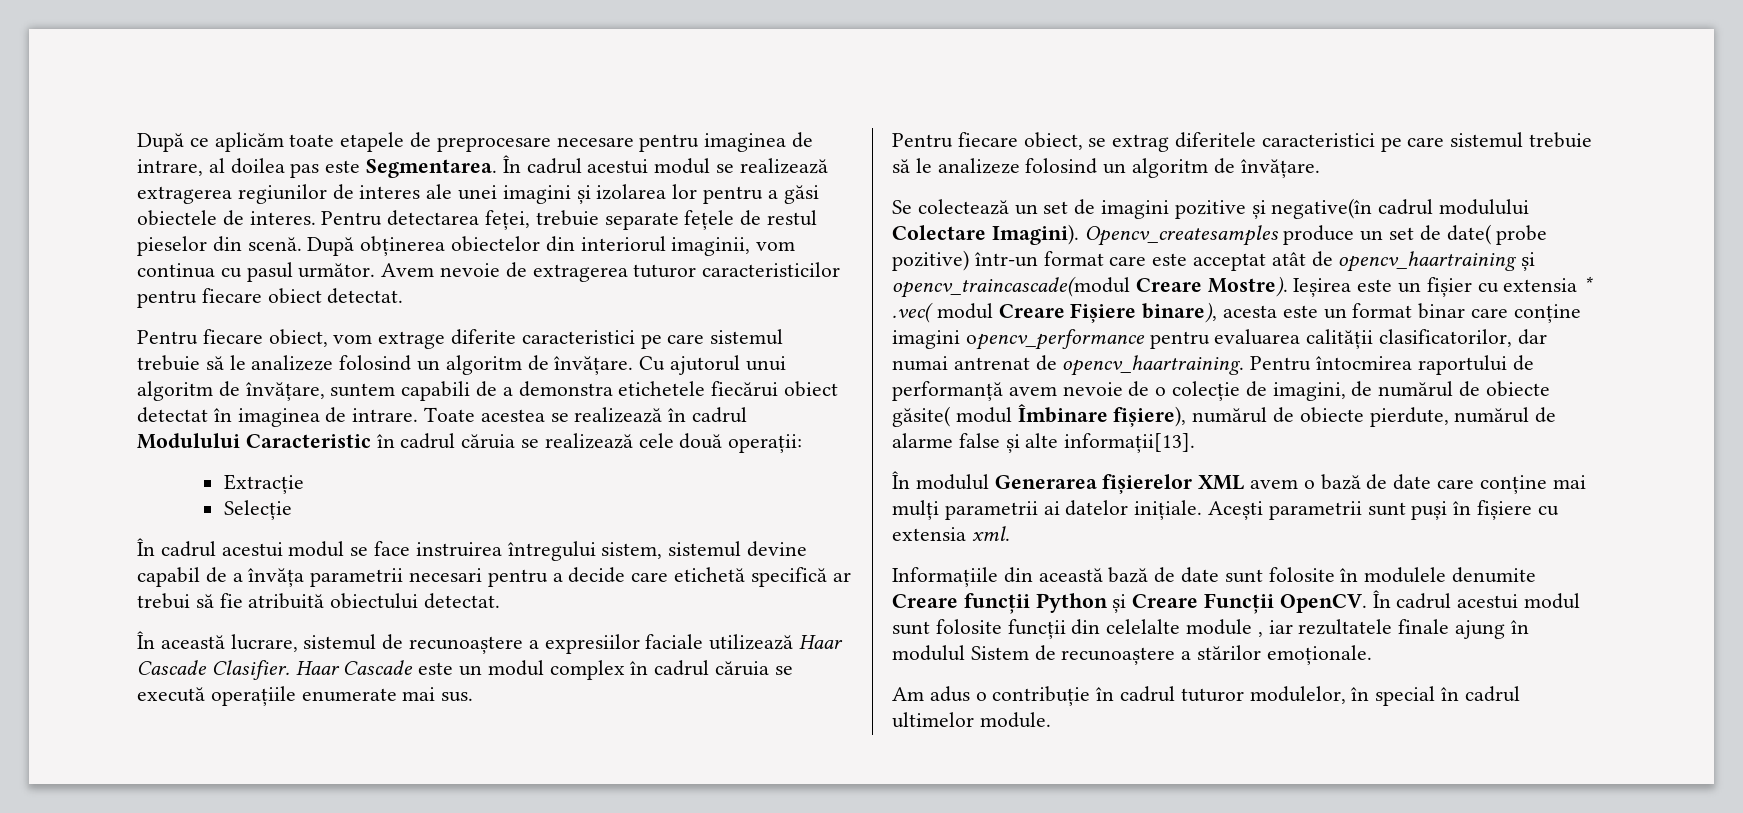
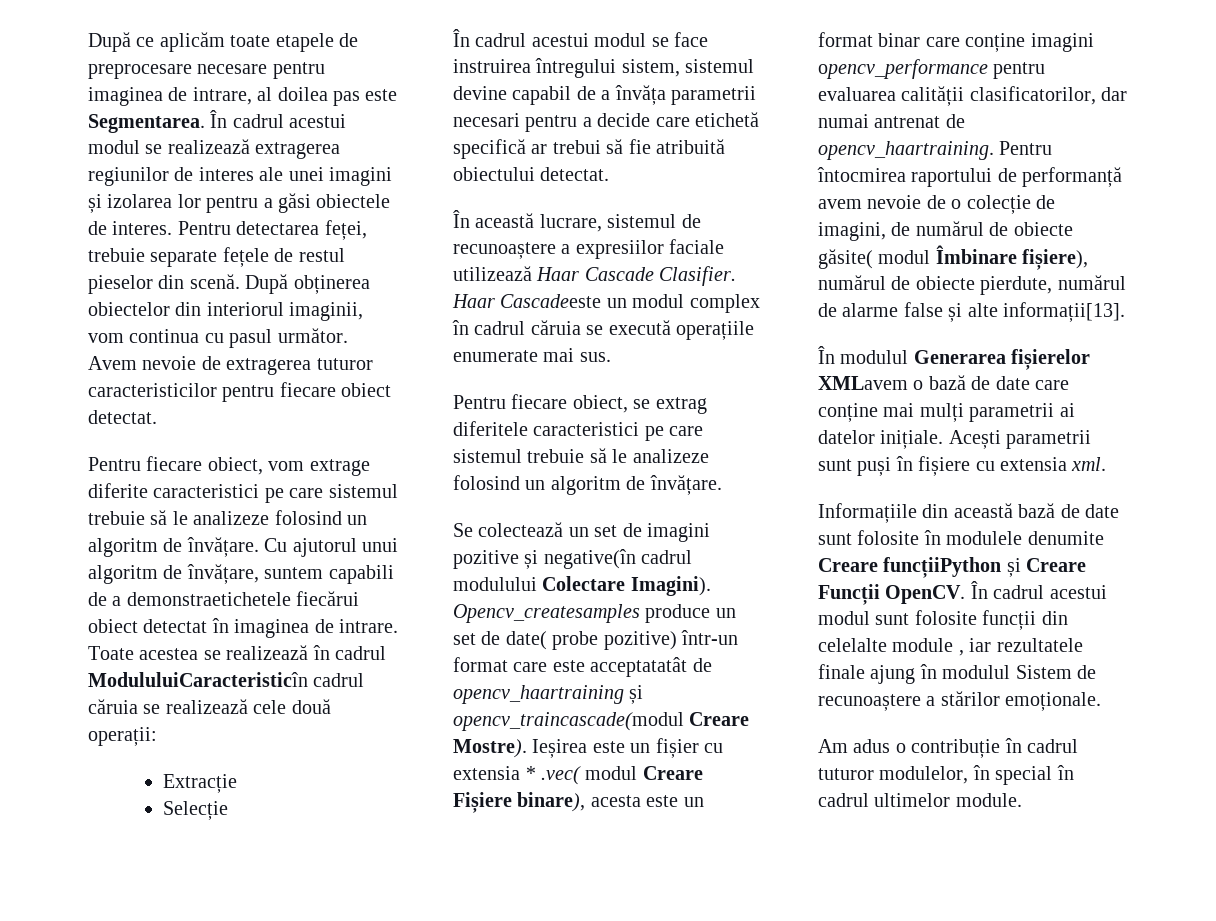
[518,381,706,397] demonstra etichetele -> [126,592,291,606] demonstraetichetele
[137,433,395,449] Modulului Caracteristic în -> [88,672,308,687] ModululuiCaracteristicîn
[343,660,454,675] Cascade este -> [500,294,602,308] Cascadeeste
[1193,252,1306,271] acceptat atât -> [590,657,688,677] acceptatatât
[1198,475,1299,490] XML avem -> [818,376,908,390] XMLavem
[963,593,1108,614] funcții Python -> [883,557,1002,578] funcțiiPython

